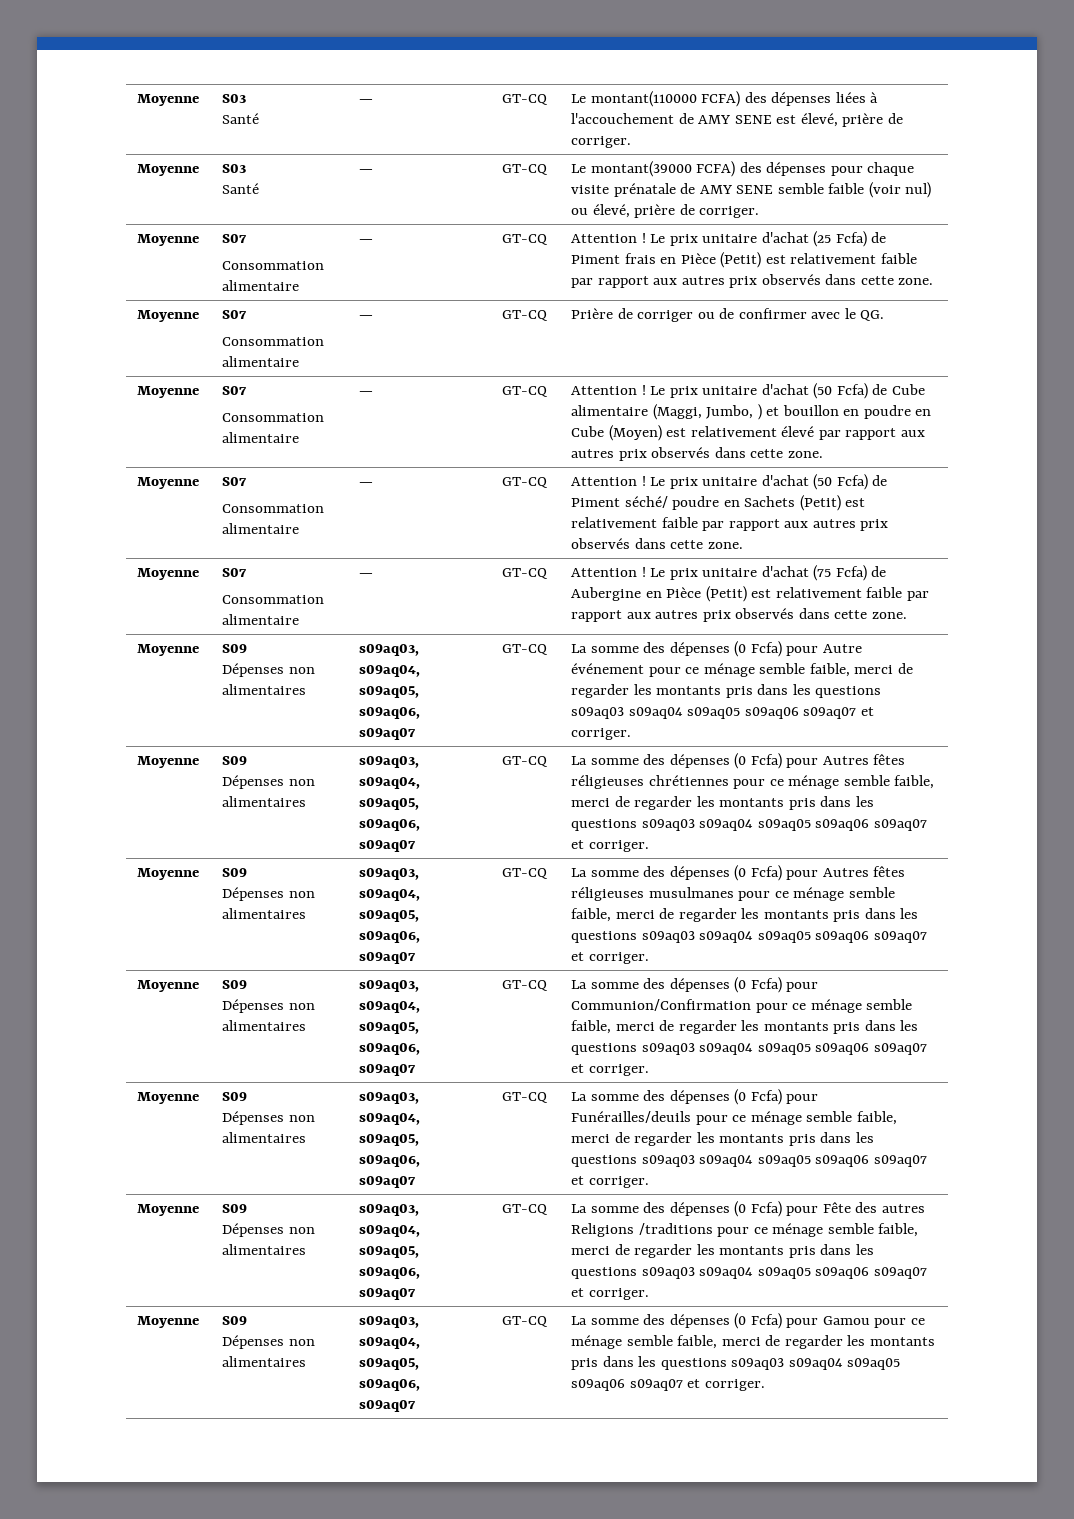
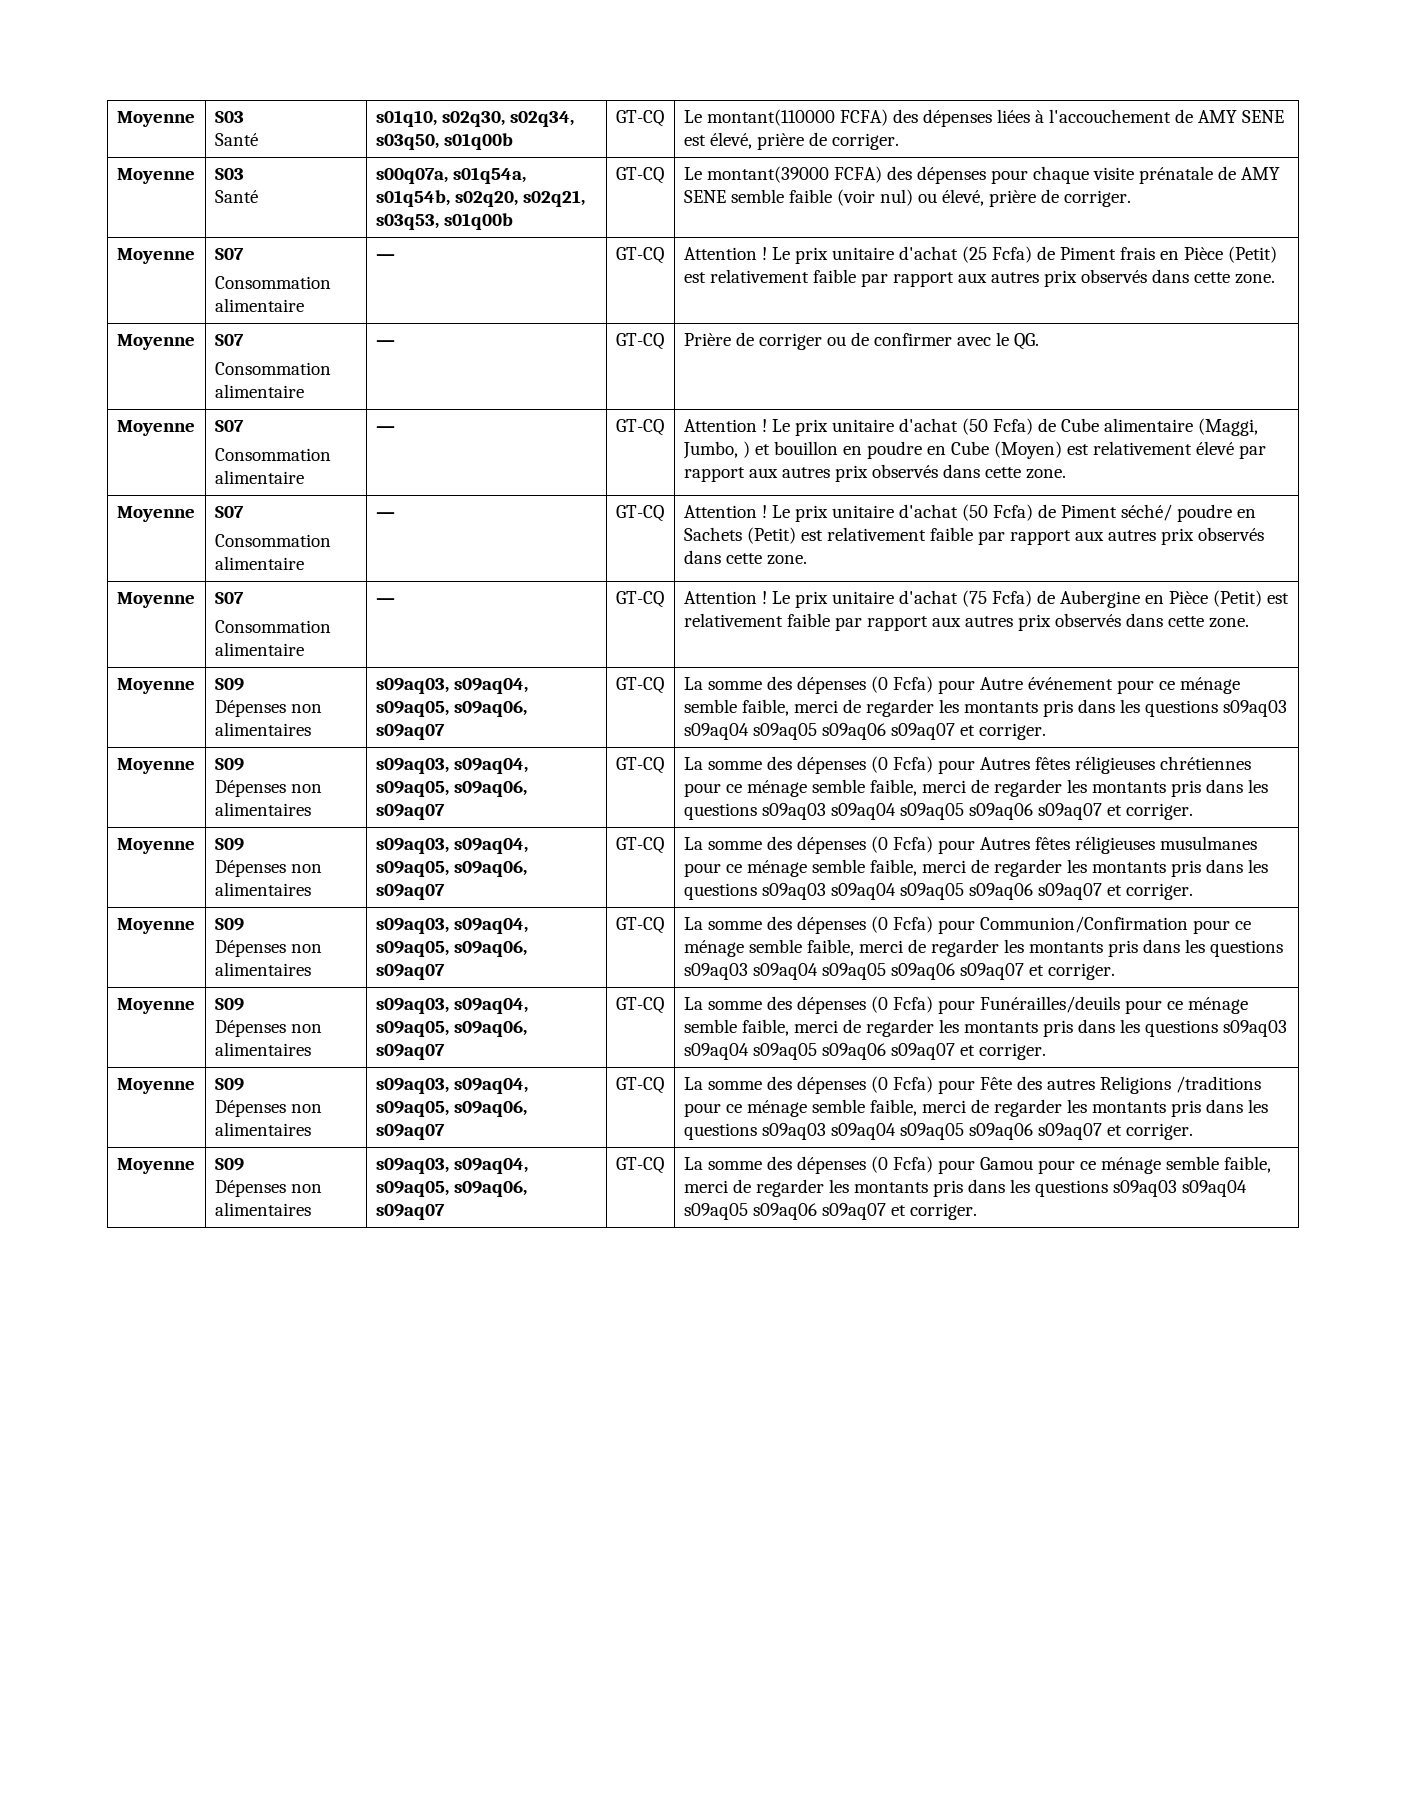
[137,94,200,106] [222,94,247,103] [222,113,260,124] [359,99,374,103] Moyenne | S03 // Santé | — -> [116,111,195,127] [214,111,244,123] [214,133,258,146] [375,110,574,127] [375,133,513,150] Moyenne | S03 // Santé | s01q10, s02q30, s02q34, s03q50, s01q00b
[359,169,374,173] — -> [375,167,526,184] [375,190,585,207] [375,213,513,230] s00q07a, s01q54a, s01q54b, s02q20, s02q21, s03q53, s01q00b

